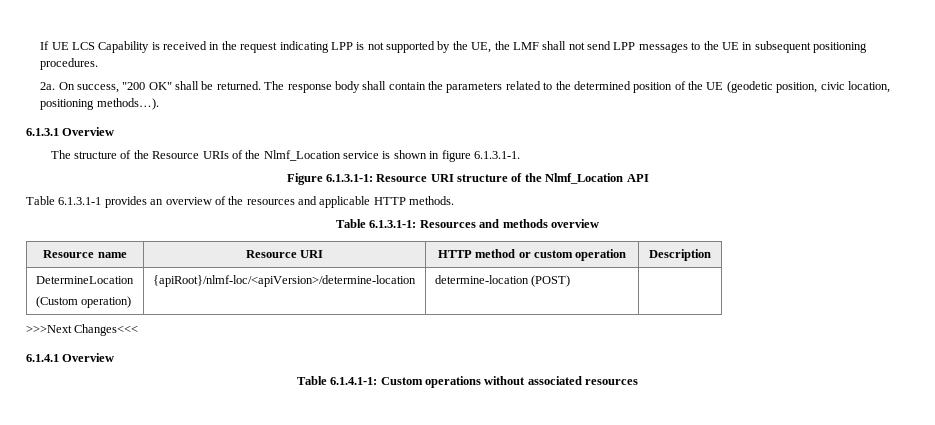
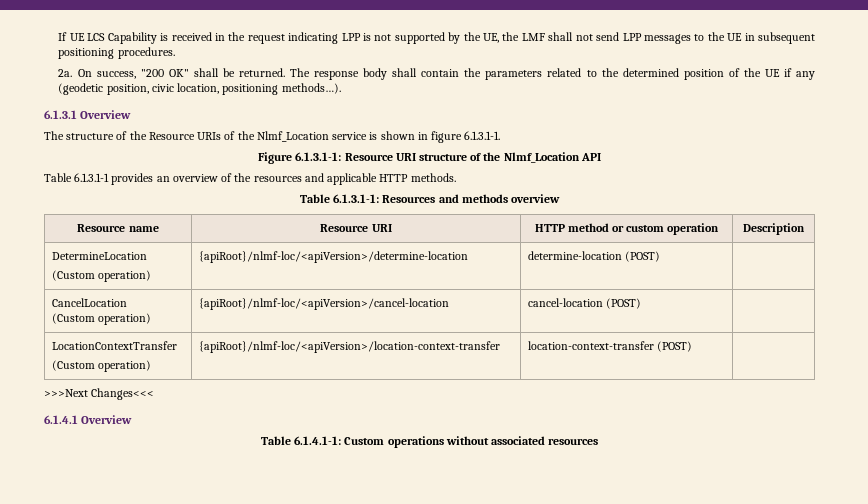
(724, 86) none -> [783,68,815,80] if any
(571, 281) none -> [52,298,128,307] [52,313,152,325] [199,298,450,310] [528,298,642,309] [52,341,178,350] [52,360,152,372] [199,341,501,353] [528,341,693,352] // CancelLocation // (Custom operation) | {apiRoot}/nlmf-loc/<apiVersion>/cancel-location | cancel-location (POST) | // LocationContextTransfer // (Custom operation) | {apiRoot}/nlmf-loc/<apiVersion>/location-context-transfer | location-context-transfer (POST) |

